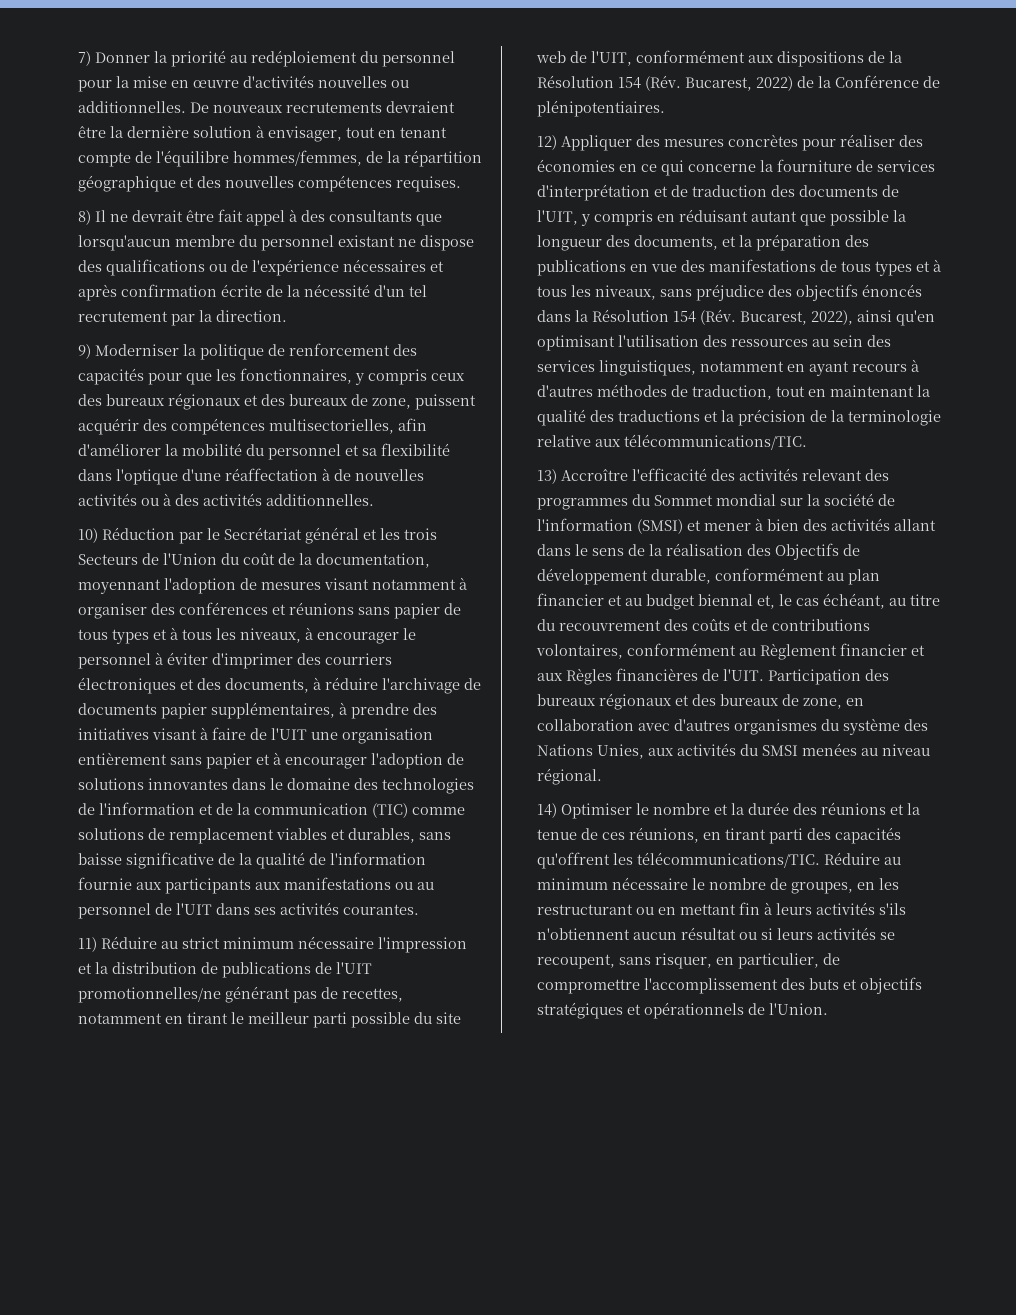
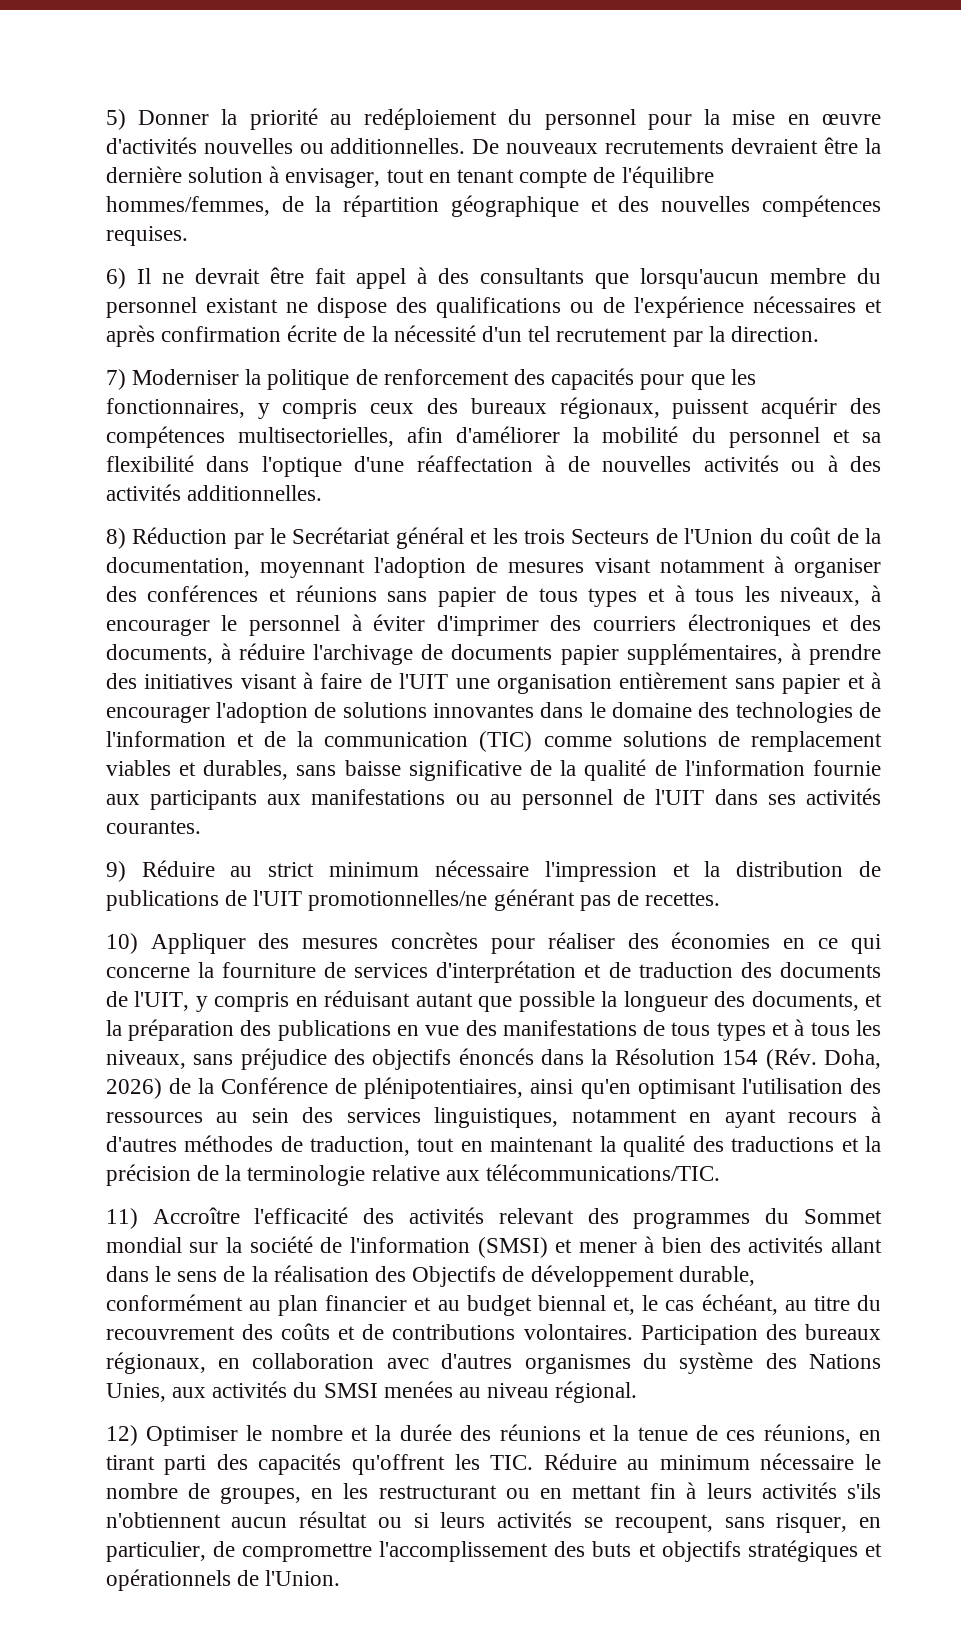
[77,51,91,66] 7) -> [105,109,126,130] 5)
[77,210,91,225] 8) -> [105,268,126,289] 6)
[77,344,91,359] 9) -> [105,369,126,390] 7)
[167,393,411,410] régionaux et des bureaux de zone, -> [559,397,660,419] régionaux,
[77,528,98,543] 10) -> [105,528,126,549] 8)
[77,937,97,952] 11) -> [105,861,126,882] 9)
[341,988,403,1002] [77,1012,461,1028] [535,50,902,67] [536,75,940,91] [536,100,665,117] [536,135,557,150] recettes, notamment en tirant le meilleur parti possible du site web de l'UIT, conformément aux dispositions de la Résolution 154 (Rév. Bucarest, 2022) de la Conférence de plénipotentiaires. // 12) -> [645,892,721,906] [105,933,138,954] recettes. // 10)
[739,310,853,325] Bucarest, 2022), -> [824,1049,882,1069] [105,1077,524,1099] Doha, 2026) de la Conférence de plénipotentiaires,
[536,469,557,484] 13) -> [105,1208,138,1229] 11)
[535,643,925,660] [536,668,889,685] [536,693,842,710] volontaires, conformément au Règlement financier et aux Règles financières de l'UIT. Participation des bureaux régionaux et des bureaux de zone, -> [523,1324,882,1345] [105,1352,206,1374] volontaires. Participation des bureaux régionaux,
[536,803,557,818] 14) -> [105,1425,138,1446] 12)
[636,852,820,868] télécommunications/TIC. -> [490,1455,534,1470] TIC.

